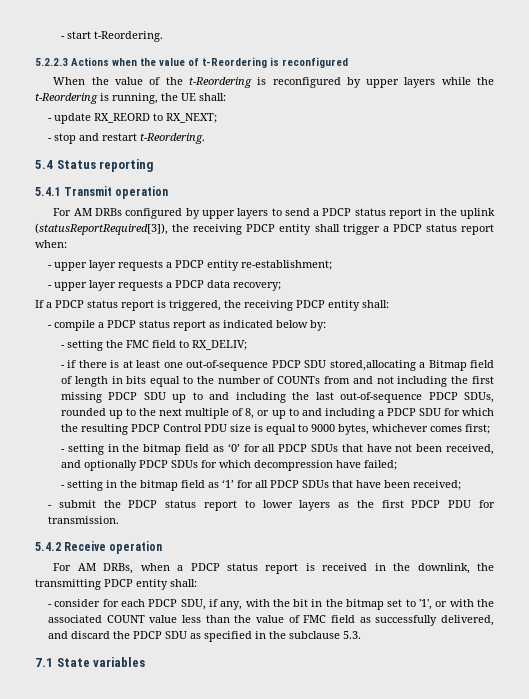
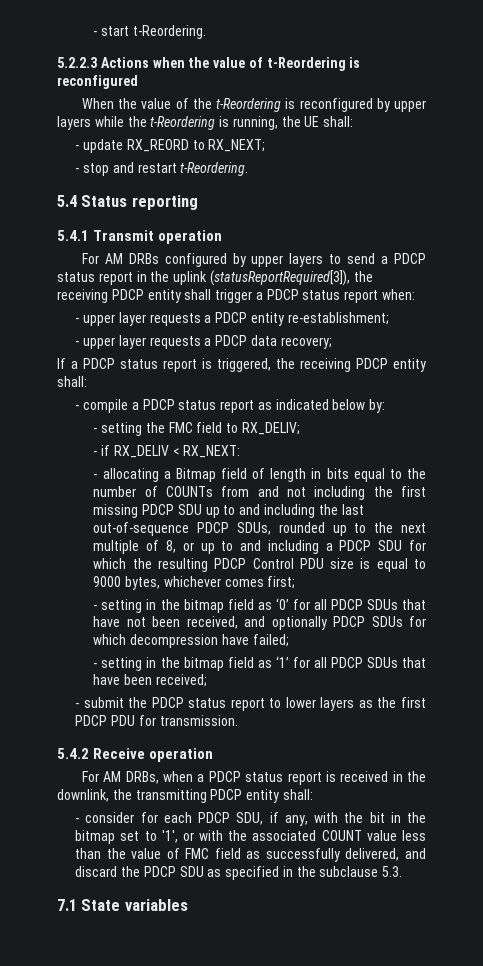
[78,360,416,371] there is at least one out-of-sequence PDCP SDU stored,allocating -> [113,445,241,458] [93,468,159,482] RX_DELIV < RX_NEXT: // - allocating

